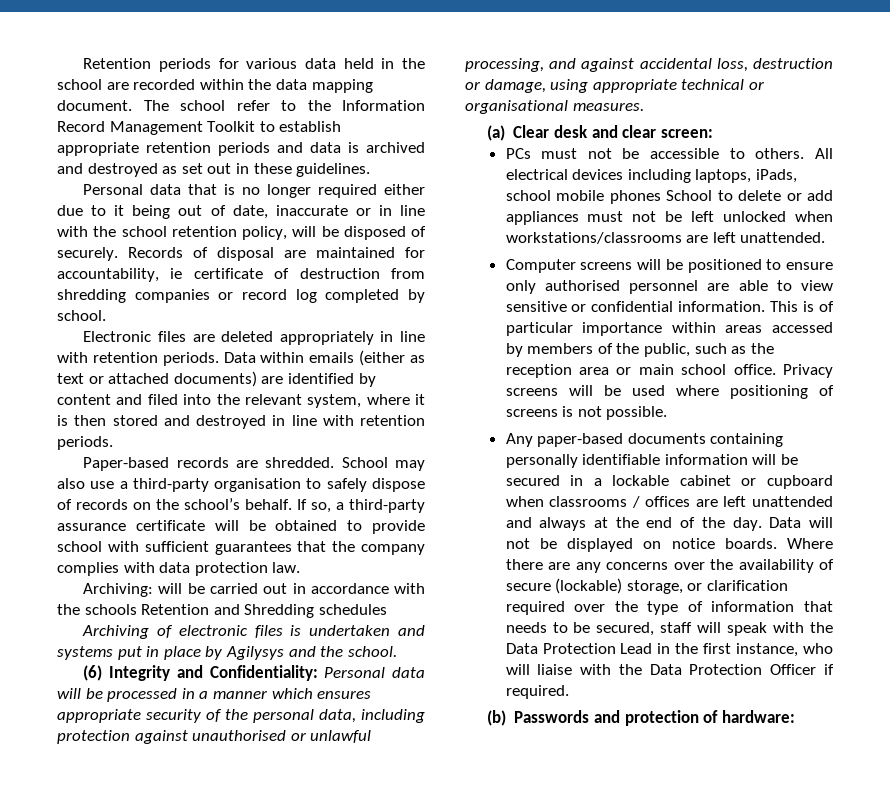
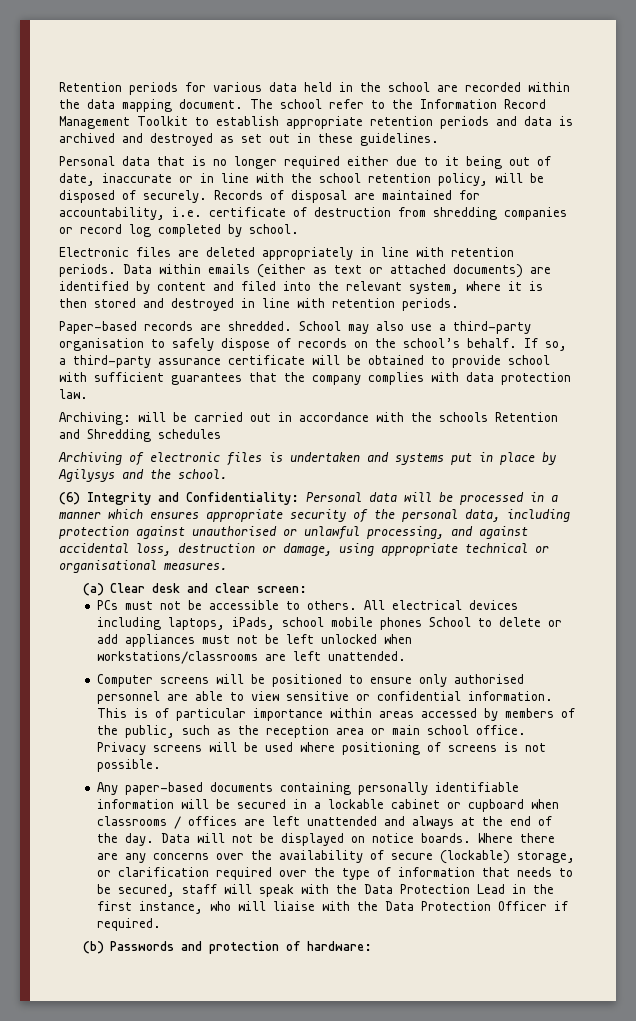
[170,268,183,279] ie -> [172,207,202,217] i.e.

